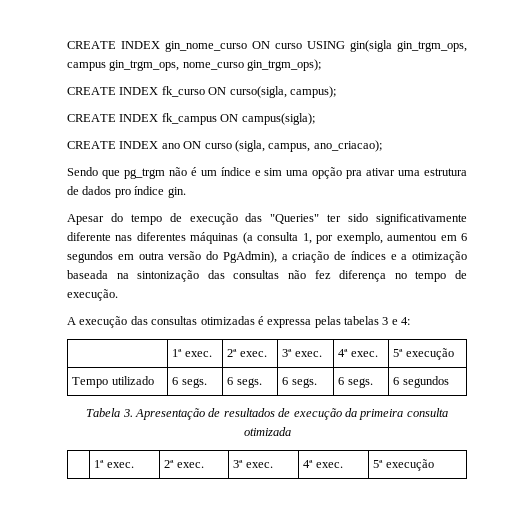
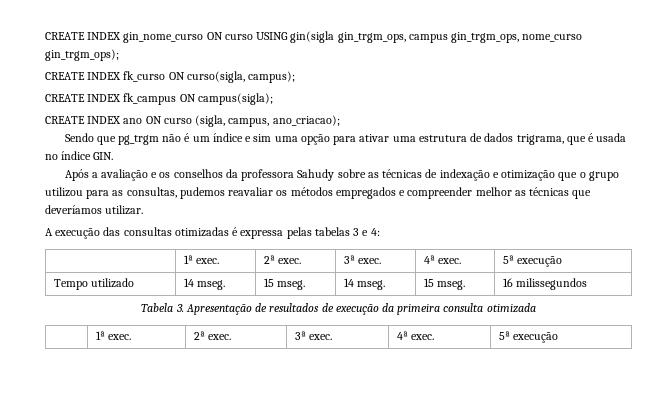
[346,170,363,179] pra -> [333,136,357,145] para
[114,186,186,198] [67,213,468,225] [67,232,467,244] [67,251,467,263] [67,270,468,282] [67,289,118,301] pro índice gin. // Apesar do tempo de execução das "Queries" ter sido significativamente diferente nas diferentes máquinas (a consulta 1, por exemplo, aumentou em 6 segundos em outra versão do PgAdmin), a criação de índices e a otimização baseada na sintonização das consultas não fez diferença no tempo de execução. -> [516,133,627,145] [45,151,114,160] [64,169,619,181] [45,187,592,199] [45,205,144,215] trigrama, que é usada no índice GIN. // Após a avaliação e os conselhos da professora Sahudy sobre as técnicas de indexação e otimização que o grupo utilizou para as consultas, pudemos reavaliar os métodos empregados e compreender melhor as técnicas que deveríamos utilizar.
[172,377,207,388] [227,377,262,388] [282,377,317,388] [338,377,373,388] [393,376,449,388] 6 segs. | 6 segs. | 6 segs. | 6 segs. | 6 segundos -> [183,278,226,290] [263,278,306,290] [343,278,386,290] [423,278,466,290] [502,278,588,290] 14 mseg. | 15 mseg. | 14 mseg. | 15 mseg. | 16 milissegundos

